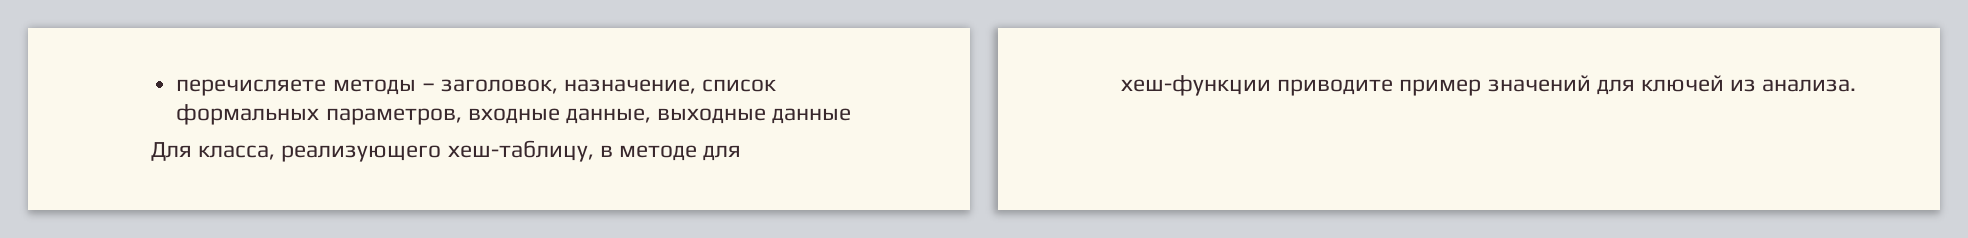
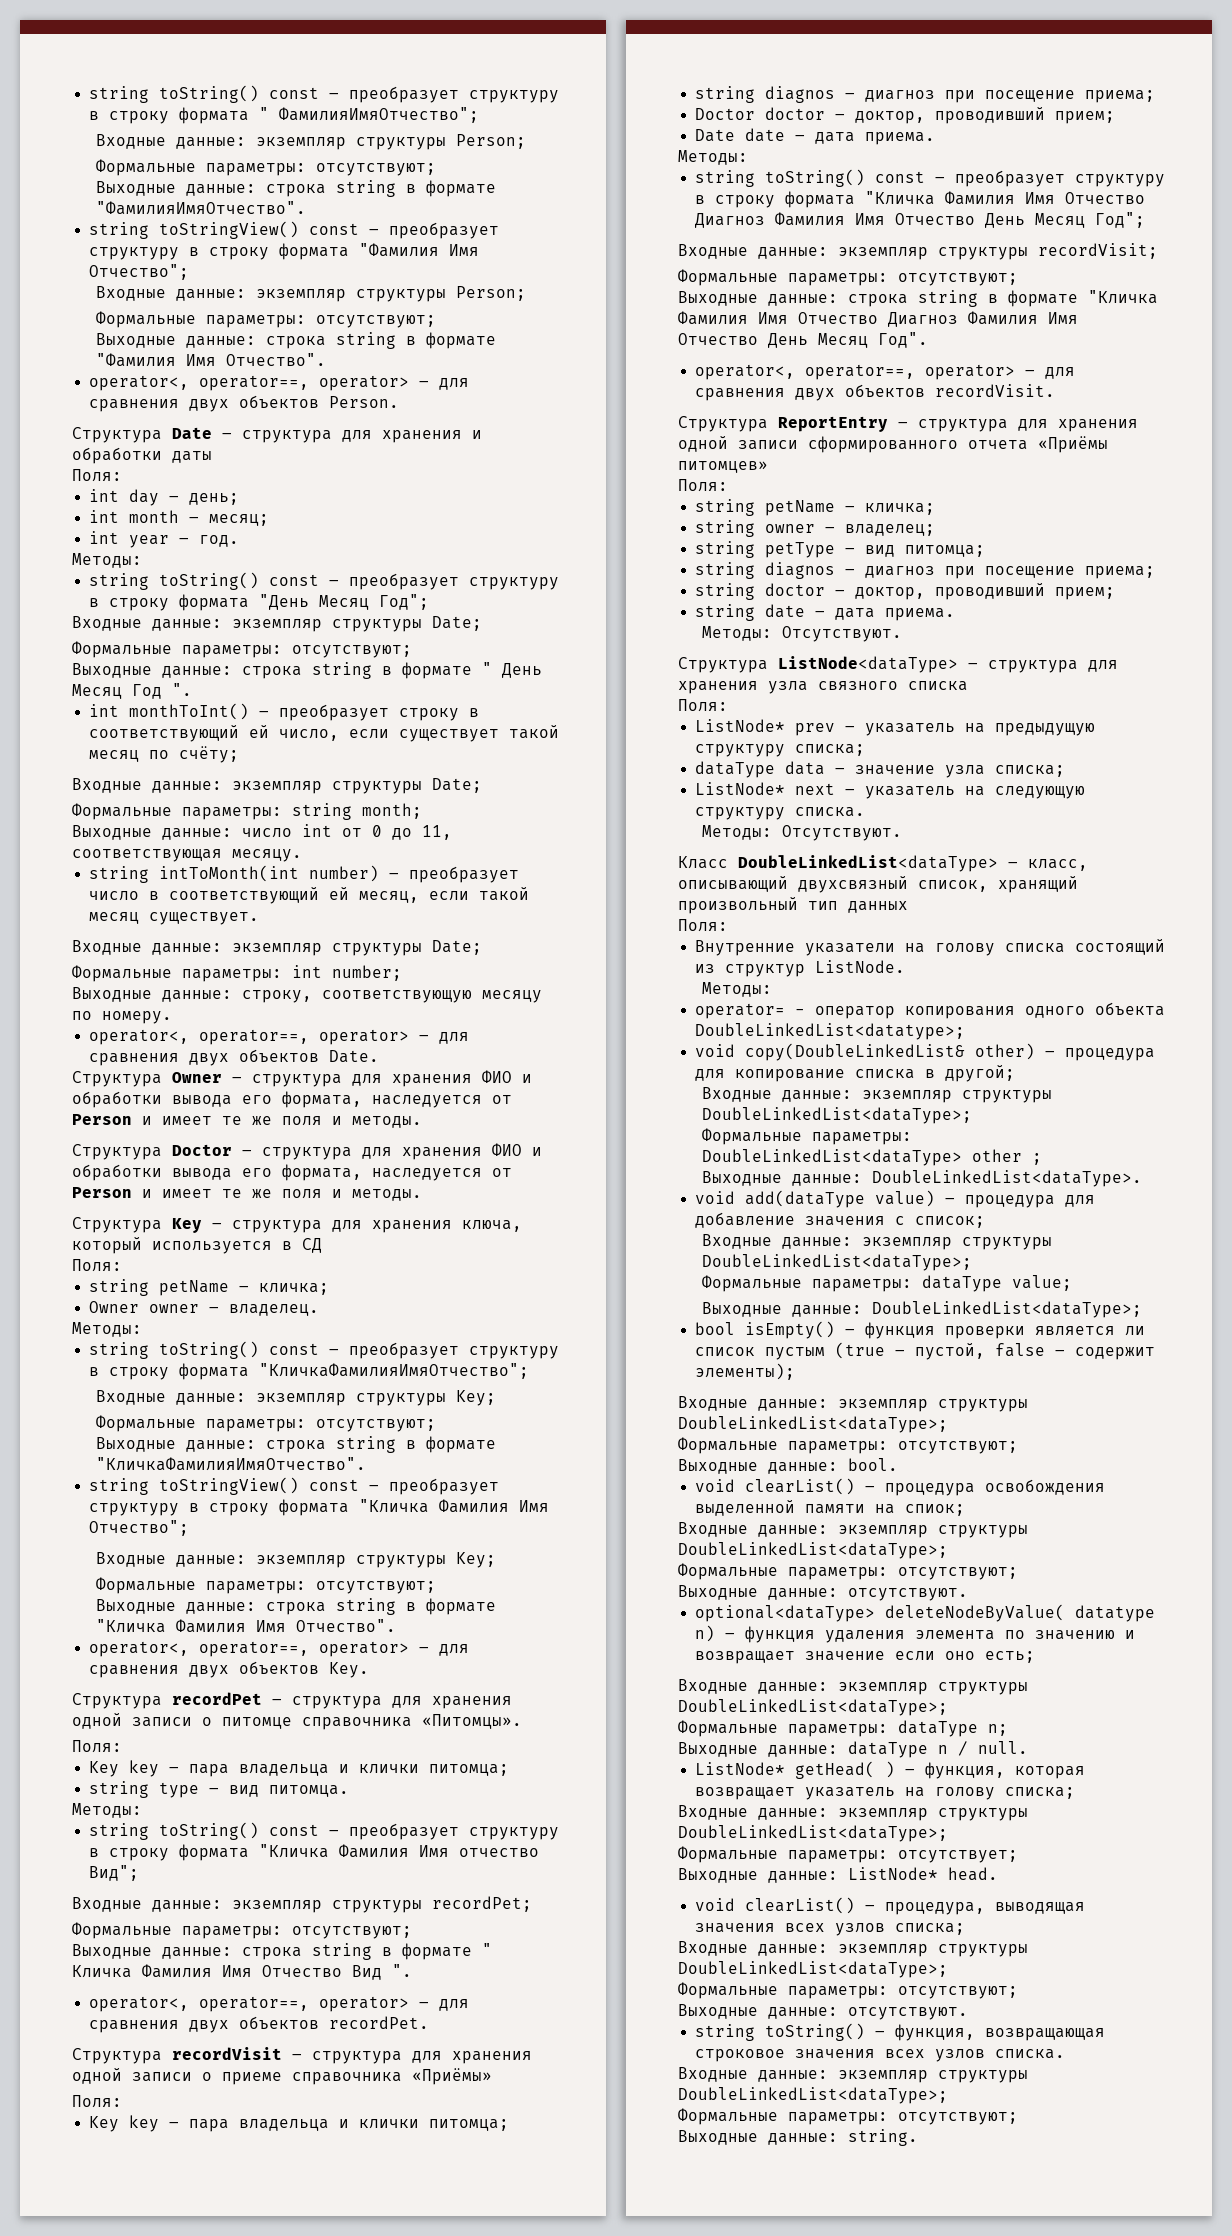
[176,79,777,96] [176,104,852,125] [151,140,742,162] [1121,75,1857,96] перечисляете методы – заголовок, назначение, список формальных параметров, входные данные, выходные данные // Для класса, реализующего хеш-таблицу, в методе для хеш-функции приводите пример значений для ключей из анализа. -> [89,85,560,103] [89,107,480,124] [95,134,526,150] [95,159,436,176] [95,180,496,197] [95,201,306,215] [89,221,500,239] [89,243,480,260] [89,264,190,280] [95,286,526,302] [95,311,436,328] [95,332,496,349] [95,353,326,367] [89,375,470,391] [89,395,400,412] [72,427,482,443] [72,447,212,464] [72,469,122,482] [89,489,240,506] [89,510,270,526] [89,531,240,548] [72,553,142,568] [89,572,560,590] [89,594,430,611] [72,616,482,632] [72,641,412,658] [72,662,542,679] [72,683,192,699] [89,703,480,721] [89,725,560,742] [89,746,240,763] [72,778,482,794] [72,803,422,820] [72,824,452,840] [72,849,302,862] [89,865,520,883] [89,887,530,904] [89,912,260,925] [72,940,482,956] [72,965,402,982] [72,987,542,1003] [72,1011,172,1024] [89,1029,470,1045] [89,1049,380,1066] [72,1070,532,1087] [72,1091,512,1108] [72,1114,422,1128] [72,1143,542,1160] [72,1164,512,1181] [72,1187,422,1201] [72,1217,522,1233] [72,1237,322,1254] [72,1259,122,1272] [89,1279,330,1296] [89,1301,320,1316] [72,1322,142,1337] [89,1341,560,1359] [89,1363,530,1380] [95,1390,496,1406] [95,1415,436,1432] [95,1436,496,1453] [95,1457,366,1471] [89,1477,500,1495] [89,1499,550,1516] [89,1520,190,1536] [95,1552,496,1568] [95,1577,436,1594] [95,1598,496,1615] [95,1619,396,1633] [89,1641,470,1657] [89,1661,370,1678] [72,1692,512,1709] [72,1713,522,1730] [72,1740,122,1753] [89,1760,510,1777] [89,1781,350,1798] [72,1803,142,1818] [89,1822,560,1840] [89,1844,540,1861] [89,1865,140,1881] [72,1896,532,1913] [72,1922,412,1939] [72,1943,492,1960] [72,1964,412,1980] [89,1996,470,2012] [89,2016,430,2033] [72,2047,532,2064] [72,2068,492,2085] [72,2095,122,2108] [89,2115,510,2132] [695,86,1156,103] [695,107,1116,124] [695,128,936,145] [678,150,748,165] [695,169,1166,187] [695,191,1146,208] [695,212,1146,228] [678,243,1158,260] [678,269,1018,286] [678,290,1158,307] [678,311,1078,327] [678,332,928,348] [695,364,1076,380] [695,384,1056,401] [678,416,1138,432] [678,436,1108,453] [678,461,768,473] [678,479,728,492] [695,499,936,516] [695,520,936,537] [695,541,986,558] [695,562,1156,579] [695,583,1116,600] [695,604,956,621] [701,626,902,642] [678,656,1118,673] [678,681,968,694] [678,699,728,712] [695,719,1096,736] [695,744,866,757] [695,761,1066,778] [695,782,1086,799] [695,807,866,820] [701,825,902,841] [678,855,1088,872] [678,876,1078,893] [678,897,908,914] [678,919,728,932] [695,939,1166,956] [695,960,906,977] [701,982,772,997] [695,1002,1166,1019] [695,1023,966,1040] [695,1043,1156,1061] [695,1065,1016,1082] [701,1087,1052,1103] [701,1107,972,1124] [701,1128,912,1145] [701,1149,1042,1166] [701,1170,1142,1187] [695,1190,1096,1208] [695,1212,986,1228] [701,1234,1052,1250] [701,1254,972,1271] [701,1275,1072,1292] [701,1301,1142,1318] [695,1321,1146,1339] [695,1342,1156,1360] [695,1363,796,1380] [678,1396,1028,1412] [678,1416,948,1433] [678,1437,1018,1454] [678,1458,898,1474] [695,1478,1106,1496] [695,1500,966,1516] [678,1522,1028,1538] [678,1542,948,1559] [678,1563,1018,1580] [678,1585,968,1601] [695,1604,1156,1622] [695,1625,1136,1643] [695,1651,1036,1664] [678,1679,1028,1695] [678,1699,948,1716] [678,1720,1008,1737] [678,1741,1028,1758] [695,1761,1086,1779] [695,1787,1076,1800] [678,1805,1028,1821] [678,1825,948,1842] [678,1846,1018,1863] [678,1867,998,1883] [695,1897,1086,1915] [695,1923,966,1936] [678,1941,1028,1957] [678,1961,948,1978] [678,1982,1018,1999] [678,2004,968,2020] [695,2023,1106,2041] [695,2049,1066,2062] [678,2067,1028,2083] [678,2087,948,2104] [678,2108,1018,2125] [678,2129,918,2146] string toString() const – преобразует структуру в строку формата " ФамилияИмяОтчество"; // Входные данные: экземпляр структуры Person; // Формальные параметры: отсутствуют; // Выходные данные: строка string в формате "ФамилияИмяОтчество". // string toStringView() const – преобразует структуру в строку формата "Фамилия Имя Отчество"; // Входные данные: экземпляр структуры Person; // Формальные параметры: отсутствуют; // Выходные данные: строка string в формате "Фамилия Имя Отчество". // operator<, operator==, operator> – для сравнения двух объектов Person. // Структура Date – структура для хранения и обработки даты // Поля: // int day – день; // int month – месяц; // int year – год. // Методы: // string toString() const – преобразует структуру в строку формата "День Месяц Год"; // Входные данные: экземпляр структуры Date; // Формальные параметры: отсутствуют; // Выходные данные: строка string в формате " День Месяц Год ". // int monthToInt() – преобразует строку в соответствующий ей число, если существует такой месяц по счёту; // Входные данные: экземпляр структуры Date; // Формальные параметры: string month; // Выходные данные: число int от 0 до 11, соответствующая месяцу. // string intToMonth(int number) – преобразует число в соответствующий ей месяц, если такой месяц существует. // Входные данные: экземпляр структуры Date; // Формальные параметры: int number; // Выходные данные: строку, соответствующую месяцу по номеру. // operator<, operator==, operator> – для сравнения двух объектов Date. // Структура Owner – структура для хранения ФИО и обработки вывода его формата, наследуется от Person и имеет те же поля и методы. // Структура Doctor – структура для хранения ФИО и обработки вывода его формата, наследуется от Person и имеет те же поля и методы. // Структура Key – структура для хранения ключа, который используется в СД // Поля: // string petName – кличка; // Owner owner – владелец. // Методы: // string toString() const – преобразует структуру в строку формата "КличкаФамилияИмяОтчество"; // Входные данные: экземпляр структуры Key; // Формальные параметры: отсутствуют; // Выходные данные: строка string в формате "КличкаФамилияИмяОтчество". // string toStringView() const – преобразует структуру в строку формата "Кличка Фамилия Имя Отчество"; // Входные данные: экземпляр структуры Key; // Формальные параметры: отсутствуют; // Выходные данные: строка string в формате "Кличка Фамилия Имя Отчество". // operator<, operator==, operator> – для сравнения двух объектов Key. // Структура recordPet – структура для хранения одной записи о питомце справочника «Питомцы». // Поля: // Key key – пара владельца и клички питомца; // string type – вид питомца. // Методы: // string toString() const – преобразует структуру в строку формата "Кличка Фамилия Имя отчество Вид"; // Входные данные: экземпляр структуры recordPet; // Формальные параметры: отсутствуют; // Выходные данные: строка string в формате " Кличка Фамилия Имя Отчество Вид ". // operator<, operator==, operator> – для сравнения двух объектов recordPet. // Структура recordVisit – структура для хранения одной записи о приеме справочника «Приёмы» // Поля: // Key key – пара владельца и клички питомца; // string diagnos – диагноз при посещение приема; // Doctor doctor – доктор, проводивший прием; // Date date – дата приема. // Методы: // string toString() const – преобразует структуру в строку формата "Кличка Фамилия Имя Отчество Диагноз Фамилия Имя Отчество День Месяц Год"; // Входные данные: экземпляр структуры recordVisit; // Формальные параметры: отсутствуют; // Выходные данные: строка string в формате "Кличка Фамилия Имя Отчество Диагноз Фамилия Имя Отчество День Месяц Год". // operator<, operator==, operator> – для сравнения двух объектов recordVisit. // Структура ReportEntry – структура для хранения одной записи сформированного отчета «Приёмы питомцев» // Поля: // string petName – кличка; // string owner – владелец; // string petType – вид питомца; // string diagnos – диагноз при посещение приема; // string doctor – доктор, проводивший прием; // string date – дата приема. // Методы: Отсутствуют. // Структура ListNode<dataType> – структура для хранения узла связного списка // Поля: // ListNode* prev – указатель на предыдущую структуру списка; // dataType data – значение узла списка; // ListNode* next – указатель на следующую структуру списка. // Методы: Отсутствуют. // Класс DoubleLinkedList<dataType> – класс, описывающий двухсвязный список, хранящий произвольный тип данных // Поля: // Внутренние указатели на голову списка состоящий из структур ListNode. // Методы: // operator= - оператор копирования одного объекта DoubleLinkedList<datatype>; // void copy(DoubleLinkedList& other) – процедура для копирование списка в другой; // Входные данные: экземпляр структуры DoubleLinkedList<dataType>; // Формальные параметры: DoubleLinkedList<dataType> other ; // Выходные данные: DoubleLinkedList<dataType>. // void add(dataType value) – процедура для добавление значения с список; // Входные данные: экземпляр структуры DoubleLinkedList<dataType>; // Формальные параметры: dataType value; // Выходные данные: DoubleLinkedList<dataType>; // bool isEmpty() – функция проверки является ли список пустым (true – пустой, false – содержит элементы); // Входные данные: экземпляр структуры DoubleLinkedList<dataType>; // Формальные параметры: отсутствуют; // Выходные данные: bool. // void clearList() – процедура освобождения выделенной памяти на спиок; // Входные данные: экземпляр структуры DoubleLinkedList<dataType>; // Формальные параметры: отсутствуют; // Выходные данные: отсутствуют. // optional<dataType> deleteNodeByValue( datatype n) – функция удаления элемента по значению и возвращает значение если оно есть; // Входные данные: экземпляр структуры DoubleLinkedList<dataType>; // Формальные параметры: dataType n; // Выходные данные: dataType n / null. // ListNode* getHead( ) – функция, которая возвращает указатель на голову списка; // Входные данные: экземпляр структуры DoubleLinkedList<dataType>; // Формальные параметры: отсутствует; // Выходные данные: ListNode* head. // void clearList() – процедура, выводящая значения всех узлов списка; // Входные данные: экземпляр структуры DoubleLinkedList<dataType>; // Формальные параметры: отсутствуют; // Выходные данные: отсутствуют. // string toString() – функция, возвращающая строковое значения всех узлов списка. // Входные данные: экземпляр структуры DoubleLinkedList<dataType>; // Формальные параметры: отсутствуют; // Выходные данные: string.

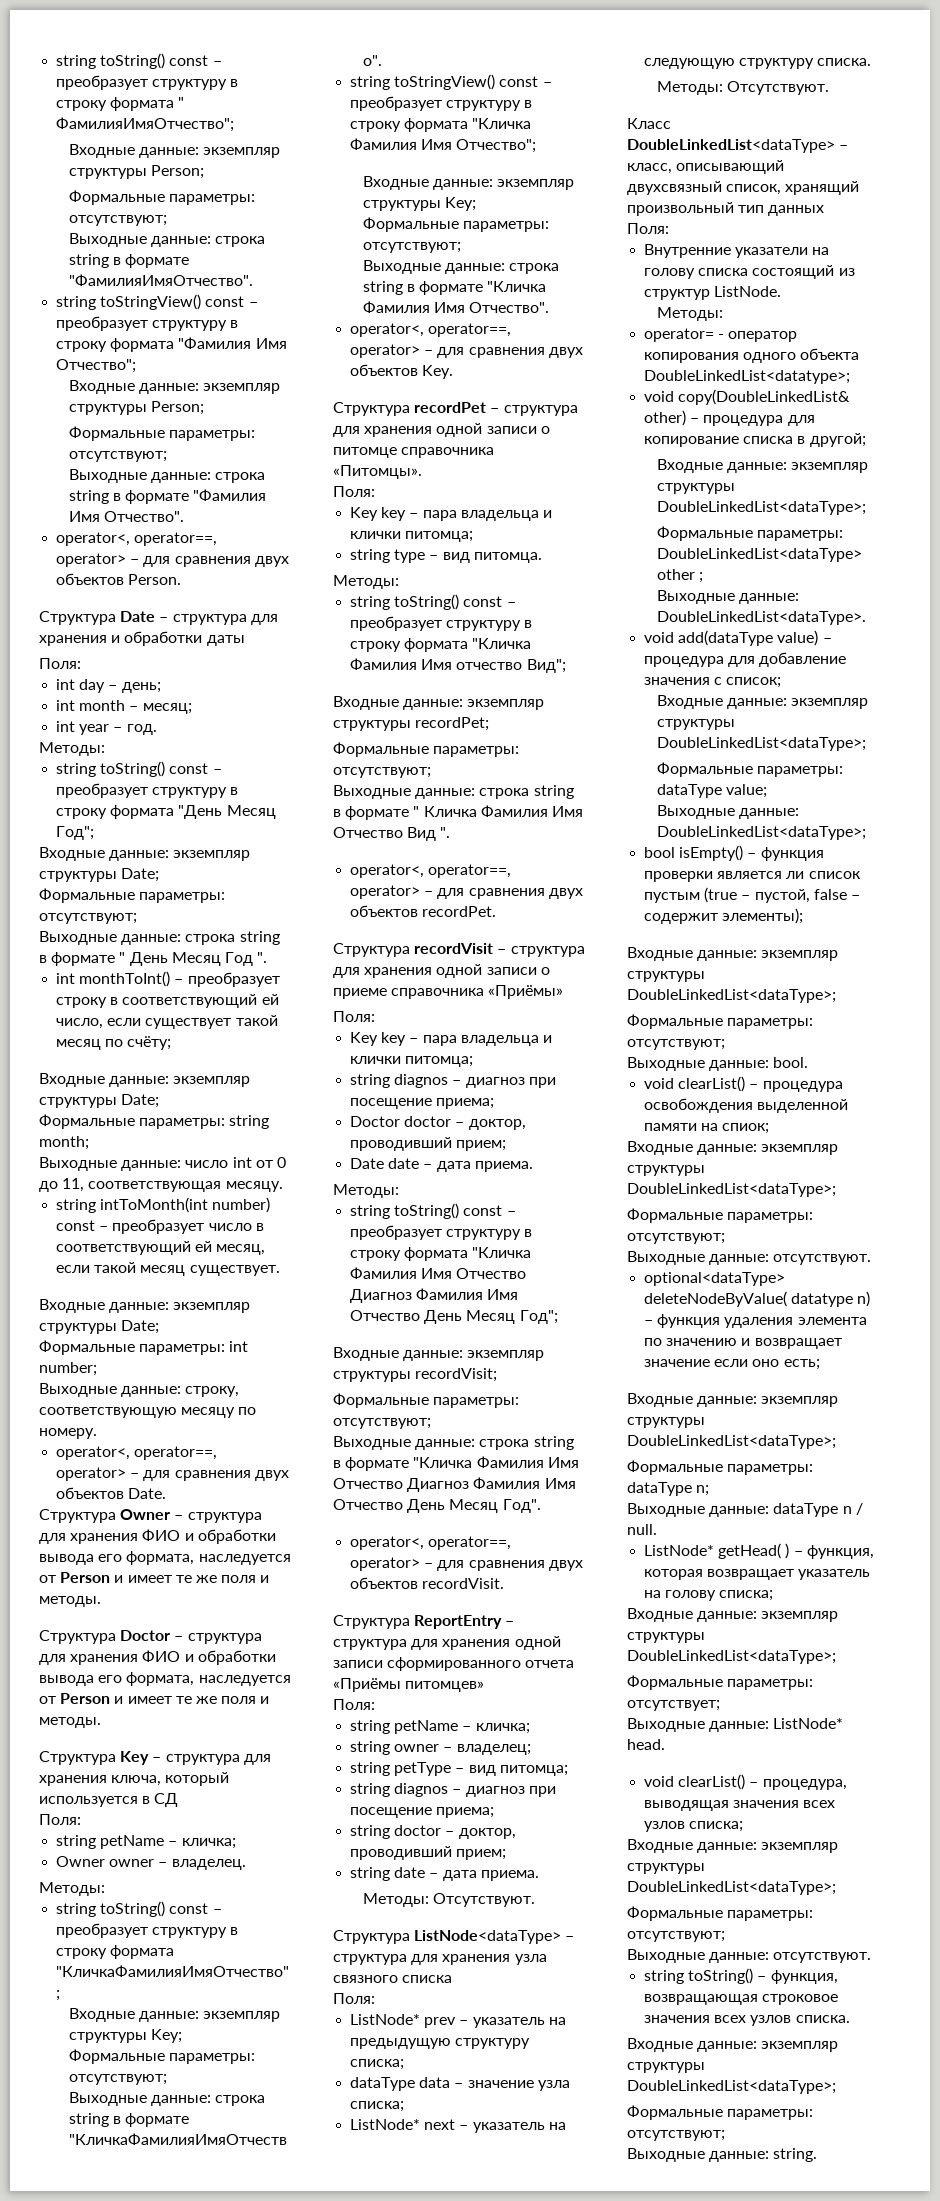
(380, 873) none -> [56,1220,96,1231] const

